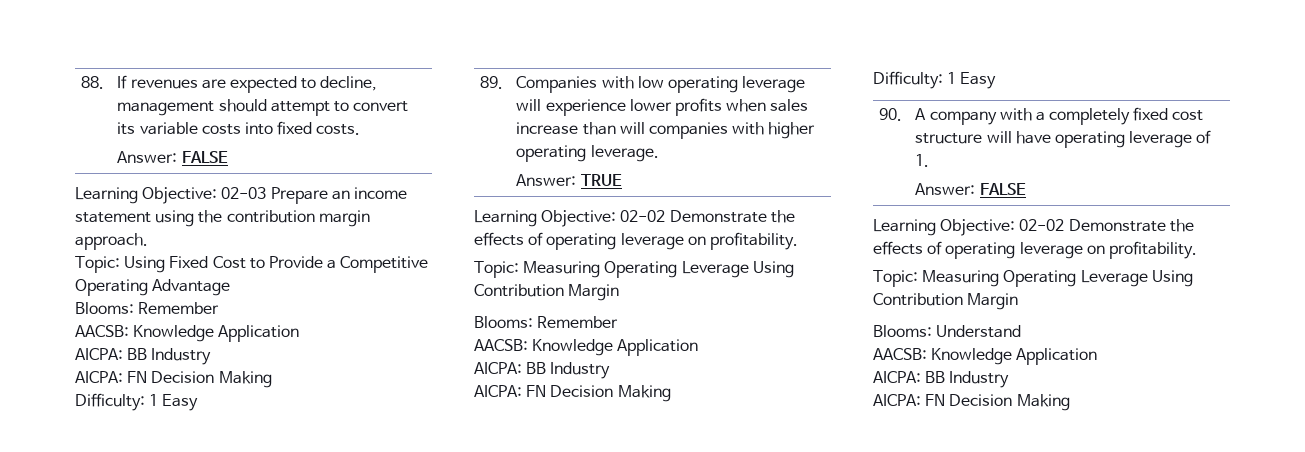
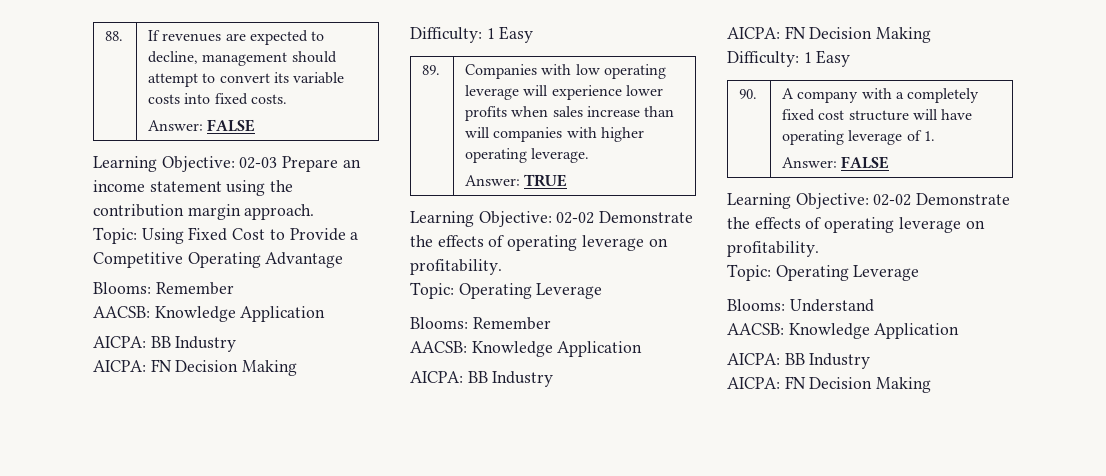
[523,261,794,278] [474,284,620,301] Measuring Operating Leverage Using Contribution Margin -> [458,283,603,299] Operating Leverage
[922,270,1193,287] [873,293,1019,310] Measuring Operating Leverage Using Contribution Margin -> [775,265,920,281] Operating Leverage

